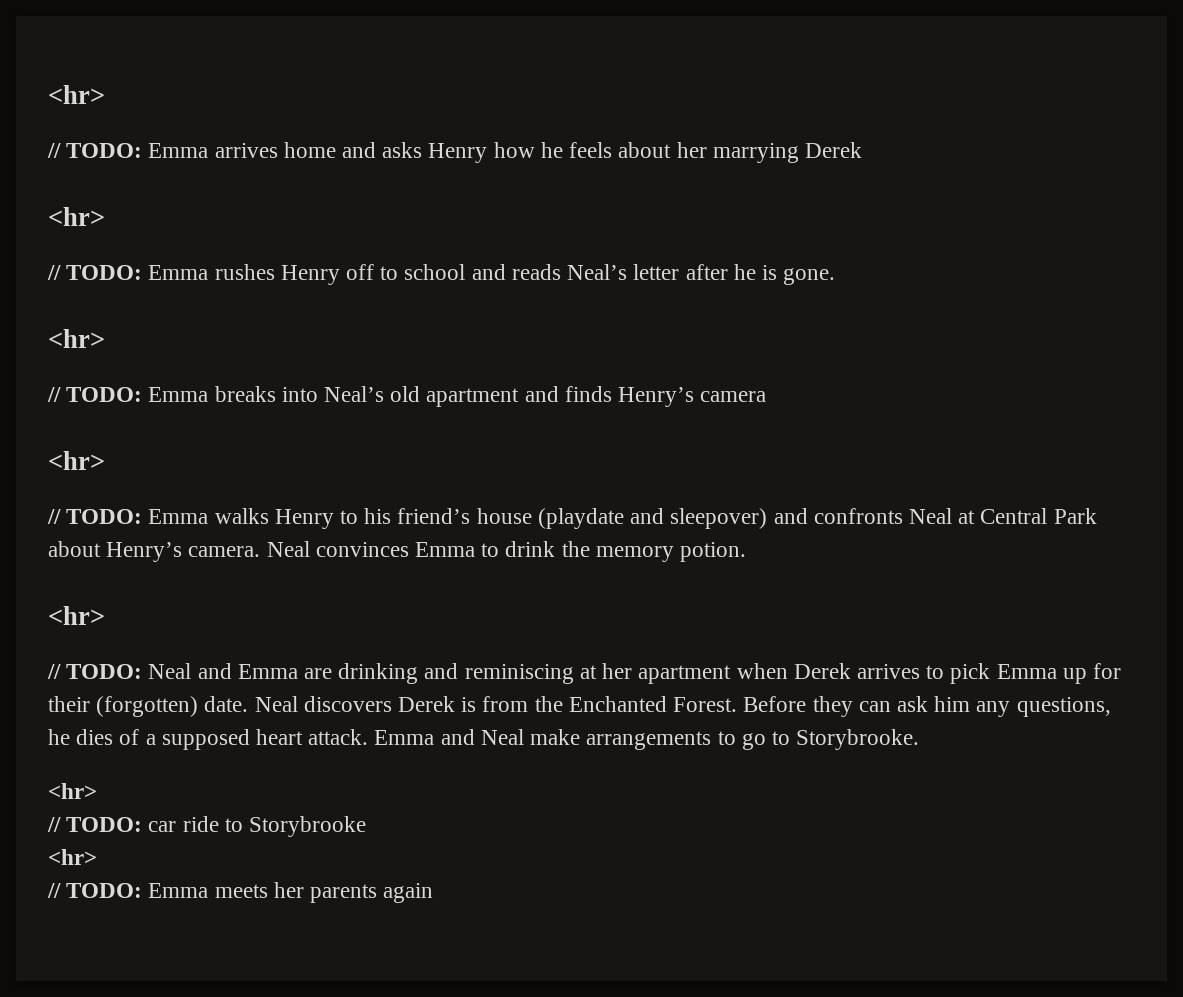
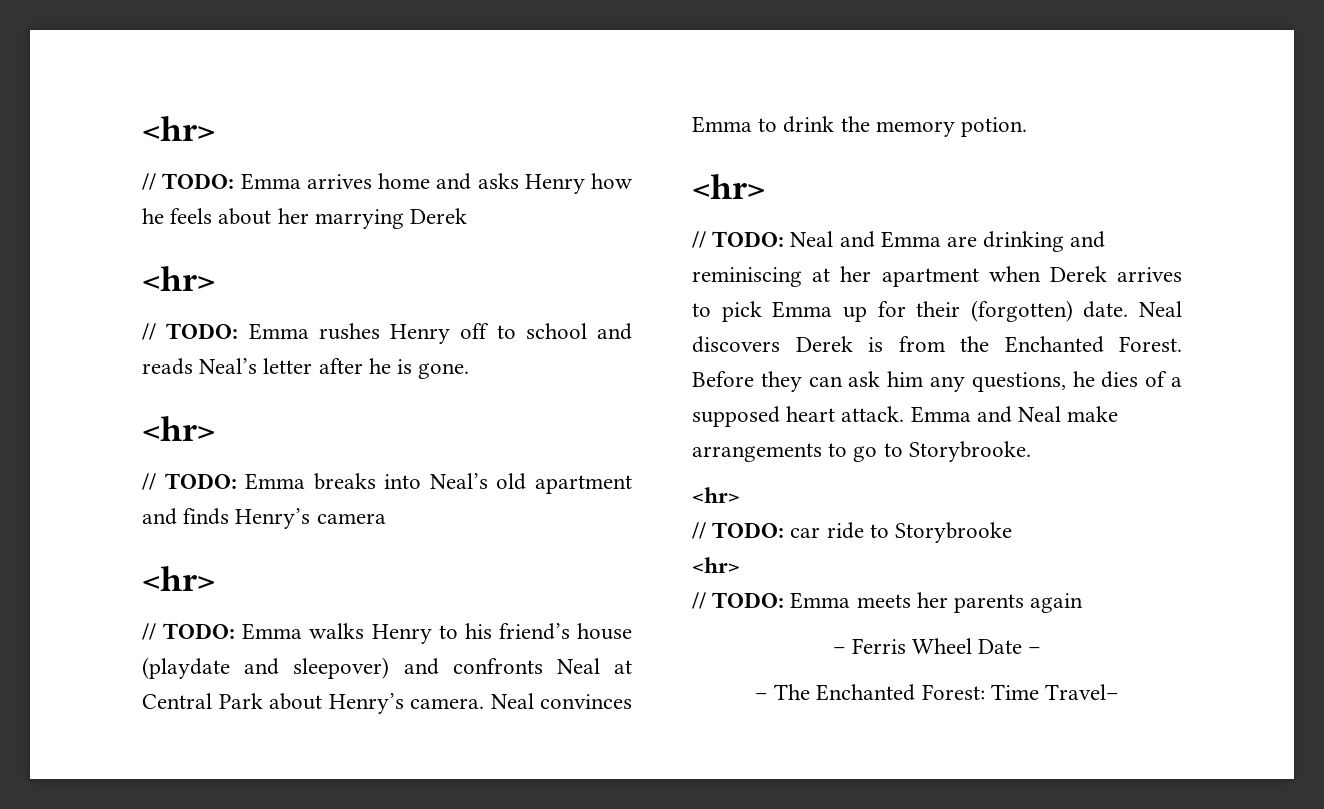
(434, 893) none -> [832,638,1042,654] [754,684,1120,701] // – Ferris Wheel Date – // – The Enchanted Forest: Time Travel–

